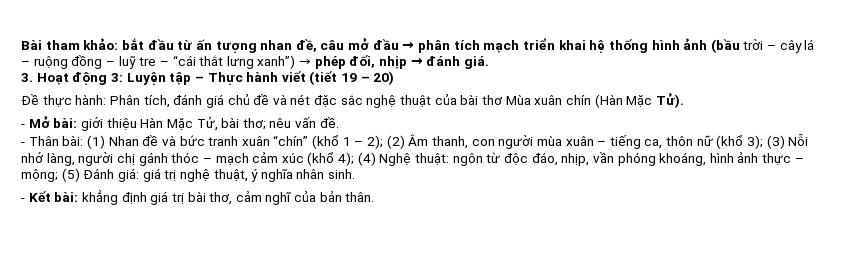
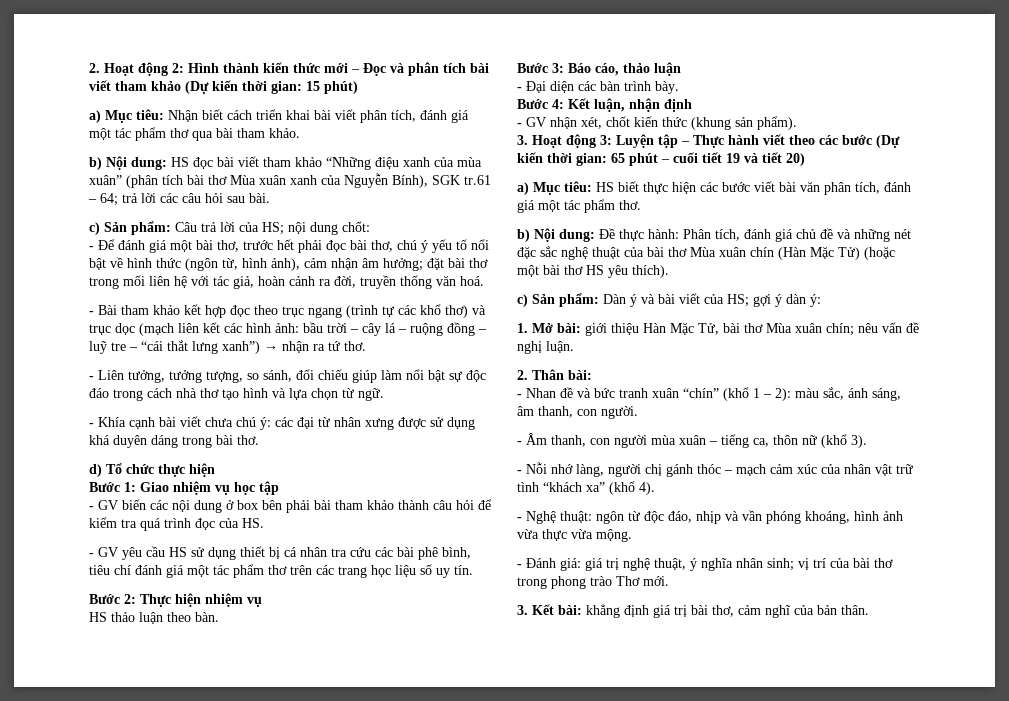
[21,38,740,53] Bài tham khảo: bắt đầu từ ấn tượng nhan đề, câu mở đầu → phân tích mạch triển khai hệ thống hình ảnh (bầu -> [89,62,489,76] [89,80,358,94] [89,109,469,123] [89,127,300,141] [89,156,482,170] [89,173,491,188] [88,193,270,206] [89,221,370,235] [89,239,489,253] [89,257,488,271] [89,275,484,289] [89,304,486,318] [89,322,323,336] 2. Hoạt động 2: Hình thành kiến thức mới – Đọc và phân tích bài viết tham khảo (Dự kiến thời gian: 15 phút) // a) Mục tiêu: Nhận biết cách triển khai bài viết phân tích, đánh giá một tác phẩm thơ qua bài tham khảo. // b) Nội dung: HS đọc bài viết tham khảo “Những điệu xanh của mùa xuân” (phân tích bài thơ Mùa xuân xanh của Nguyễn Bính), SGK tr.61 – 64; trả lời các câu hỏi sau bài. // c) Sản phẩm: Câu trả lời của HS; nội dung chốt: // - Để đánh giá một bài thơ, trước hết phải đọc bài thơ, chú ý yếu tố nổi bật về hình thức (ngôn từ, hình ảnh), cảm nhận âm hưởng; đặt bài thơ trong mối liên hệ với tác giả, hoàn cảnh ra đời, truyền thống văn hoá. // - Bài tham khảo kết hợp đọc theo trục ngang (trình tự các khổ thơ) và trục dọc (mạch liên kết các hình ảnh: bầu
[314,55,489,69] phép đối, nhịp → đánh giá. -> [282,341,366,353] [89,369,486,383] [89,388,384,401] [89,416,475,430] [89,435,259,448] [89,463,215,477] [89,481,279,495] [89,499,492,513] [89,517,264,531] [89,546,471,560] [89,564,473,578] [89,593,262,607] [89,612,219,624] [517,62,681,76] [517,81,679,94] [517,98,692,112] [517,116,797,130] nhận ra tứ thơ. // - Liên tưởng, tưởng tượng, so sánh, đối chiếu giúp làm nổi bật sự độc đáo trong cách nhà thơ tạo hình và lựa chọn từ ngữ. // - Khía cạnh bài viết chưa chú ý: các đại từ nhân xưng được sử dụng khá duyên dáng trong bài thơ. // d) Tổ chức thực hiện // Bước 1: Giao nhiệm vụ học tập // - GV biến các nội dung ở box bên phải bài tham khảo thành câu hỏi để kiểm tra quá trình đọc của HS. // - GV yêu cầu HS sử dụng thiết bị cá nhân tra cứu các bài phê bình, tiêu chí đánh giá một tác phẩm thơ trên các trang học liệu số uy tín. // Bước 2: Thực hiện nhiệm vụ // HS thảo luận theo bàn. // Bước 3: Báo cáo, thảo luận // - Đại diện các bàn trình bày. // Bước 4: Kết luận, nhận định // - GV nhận xét, chốt kiến thức (khung sản phẩm).
[309,71,395,85] (tiết 19 – 20) // -> [789,135,900,148] [517,152,805,166] [517,181,911,195] [517,199,641,213] [517,228,595,242] theo các bước (Dự kiến thời gian: 65 phút – cuối tiết 19 và tiết 20) // a) Mục tiêu: HS biết thực hiện các bước viết bài văn phân tích, đánh giá một tác phẩm thơ. // b) Nội dung:
(287, 99) none -> [854,229,890,242] những
[655,93,684,108] [21,124,25,128] Tử). // - -> [838,246,895,260] [517,265,669,278] [517,293,821,307] [517,323,528,333] Tử) (hoặc một bài thơ HS yêu thích). // c) Sản phẩm: Dàn ý và bài viết của HS; gợi ý dàn ý: // 1.
[242,117,339,130] [21,135,105,149] thơ; nêu vấn đề. // - Thân bài: (1) -> [744,322,919,336] [517,341,574,354] [517,369,592,380] [517,394,522,398] thơ Mùa xuân chín; nêu vấn đề nghị luận. // 2. Thân bài: // -
[367,135,405,149] 2); (2) -> [775,387,901,401] [517,406,638,419] [517,441,522,445] 2): màu sắc, ánh sáng, âm thanh, con người. // -
[747,135,785,149] 3); (3) -> [851,435,867,448] [517,470,522,474] 3). // -
[307,151,376,166] (khổ 4); (4) -> [821,464,913,476] [517,481,655,495] [517,517,522,521] của nhân vật trữ tình “khách xa” (khổ 4). // -
[561,153,590,166] nhịp, -> [696,511,739,524] nhịp và
[762,153,804,165] [21,168,80,182] thực – mộng; (5) -> [517,529,632,542] [517,564,522,568] vừa thực vừa mộng. // -
[328,169,356,179] [21,198,25,202] sinh. // - -> [767,558,893,571] [517,576,669,589] [517,605,528,615] sinh; vị trí của bài thơ trong phong trào Thơ mới. // 3.

